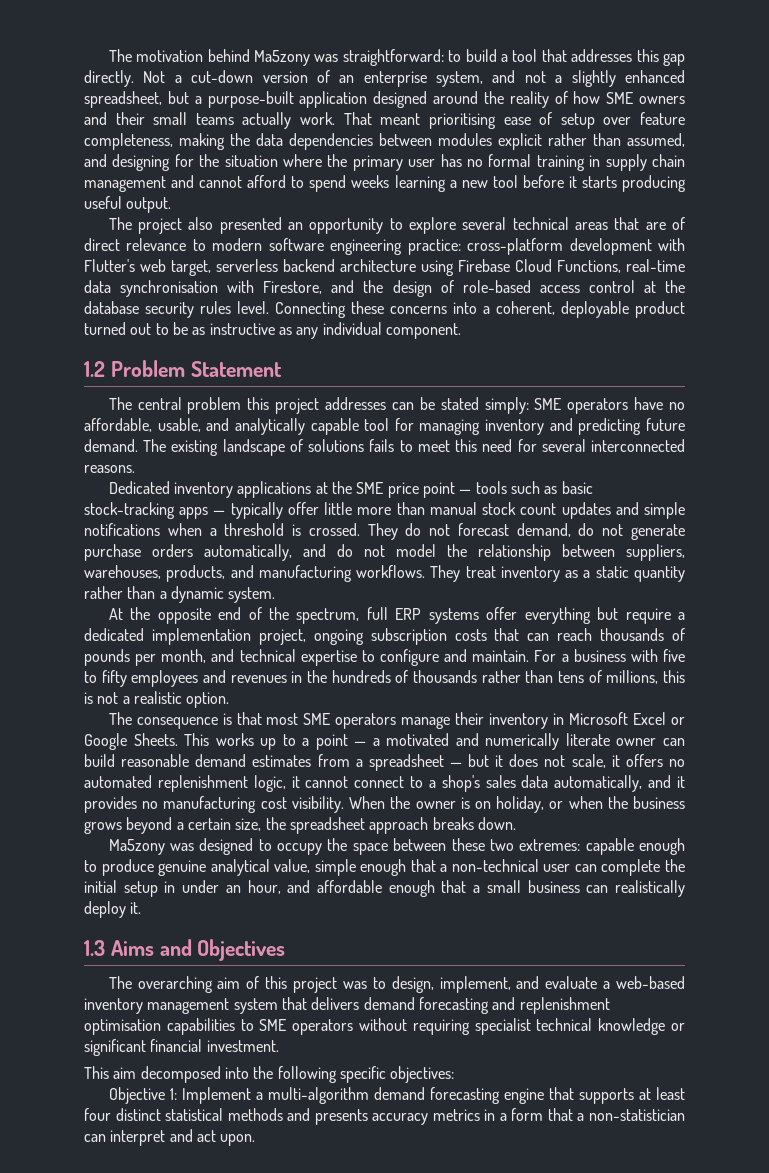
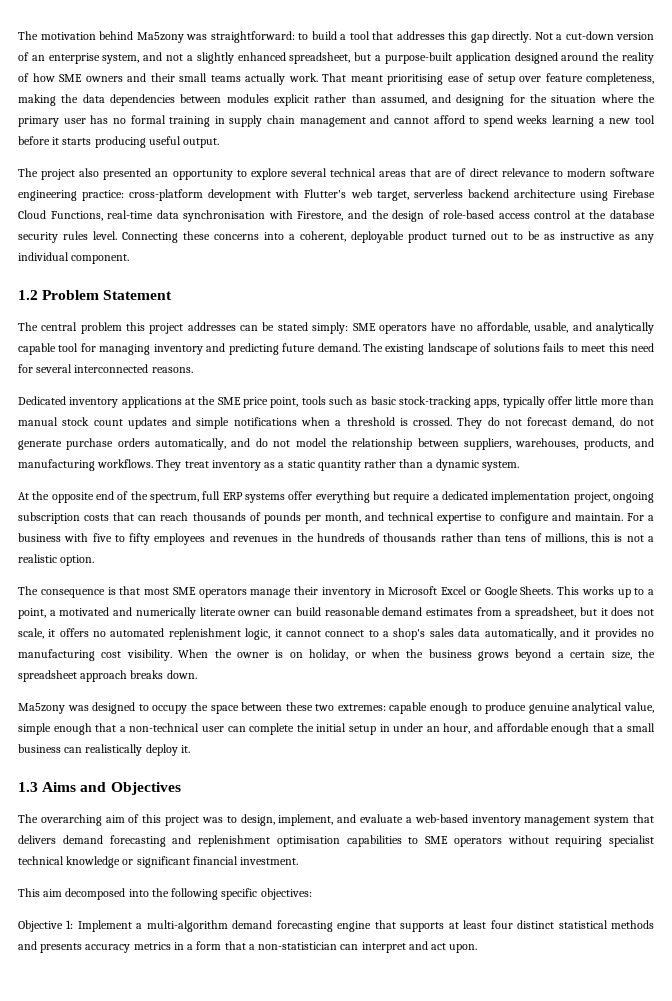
[422,482,472,498] point — -> [270,397,299,408] point,
[179,507,226,519] apps — -> [474,399,500,408] apps,
[315,734,367,750] point — -> [18,608,46,619] point,
[368,754,462,771] spreadsheet — -> [515,607,577,619] spreadsheet,

